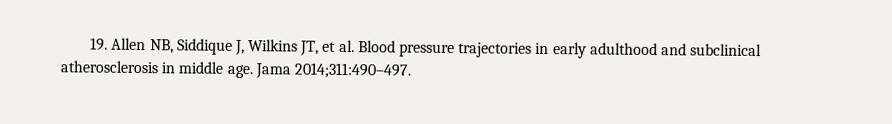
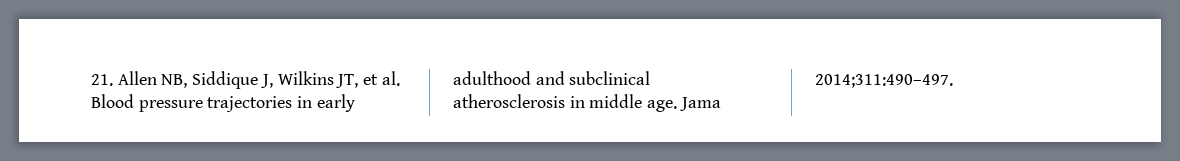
[90,37,109,51] 19. -> [91,74,113,86] 21.

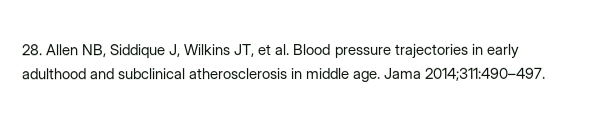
[91,74,113,86] 21. -> [21,44,42,56] 28.

